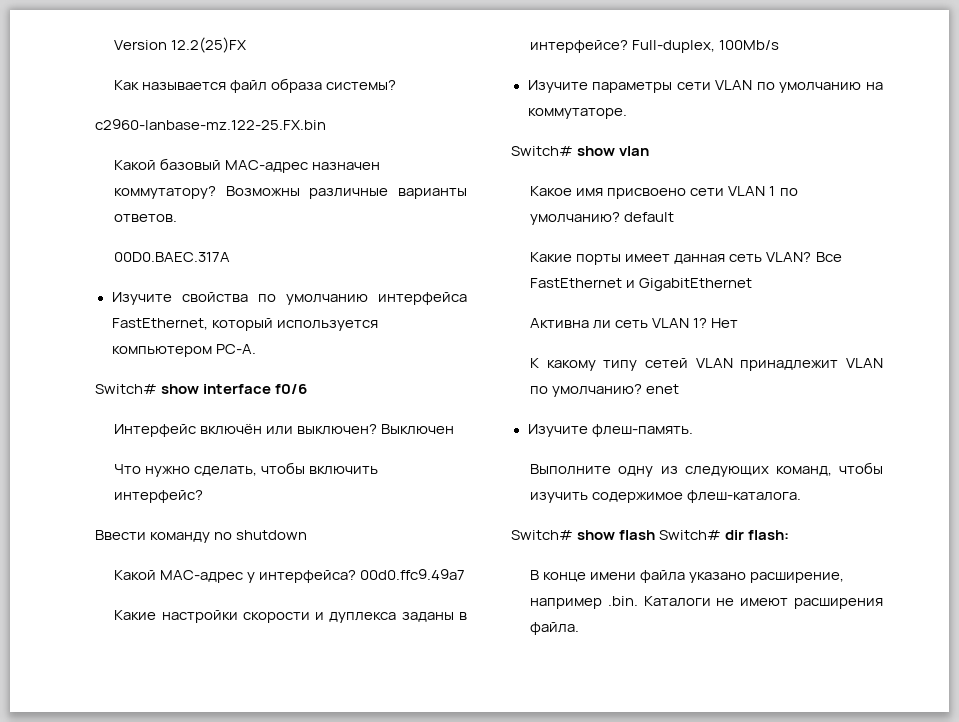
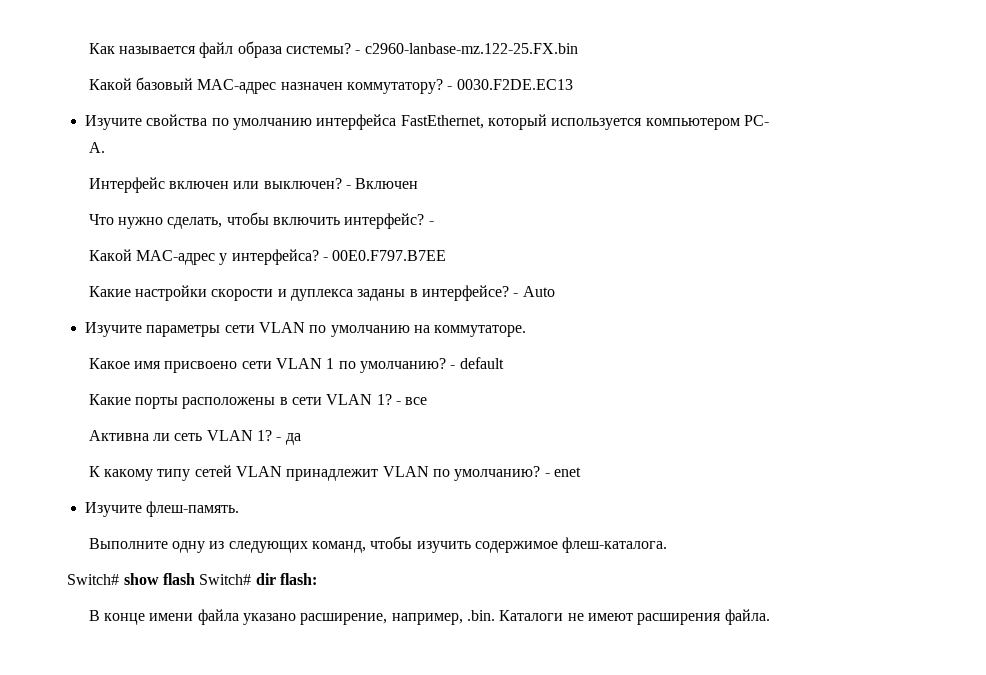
[114,37,247,53] Version 12.2(25)FX // -> (88, 48) none
(397, 85) // -> [355,50,361,54] -
[225,186,467,199] [114,214,178,222] [114,252,231,262] Возможны различные варианты ответов. // 00D0.BAEC.317A -> [447,79,573,90] - 0030.F2DE.EC13
[215,344,256,354] [95,384,308,394] PC-A. // Switch# show interface f0/6 -> [743,115,769,126] [88,142,105,153] PC- // A.
[200,424,263,435] включён -> [169,181,230,189] включен
[381,424,455,435] Выключен -> [346,178,419,189] - Включен
[95,530,308,543] // Ввести команду no shutdown -> [428,221,434,225] -
[360,569,466,580] 00d0.ffc9.49a7 -> [323,250,447,261] - 00E0.F797.B7EE
[632,40,780,53] Full-duplex, 100Mb/s -> [513,286,555,297] - Auto
[511,146,650,156] // Switch# show vlan -> (527, 331) none
(621, 218) none -> [450,365,456,369] -
[625,252,842,264] [530,278,753,291] имеет данная сеть VLAN? Все FastEthernet и GigabitEthernet -> [182,394,428,409] расположены в сети VLAN 1? - все
[711,318,739,328] Нет -> [276,433,301,445] - да
(643, 390) none -> [544,473,550,477] -
[530,598,603,609] например -> [391,613,463,625] например,

